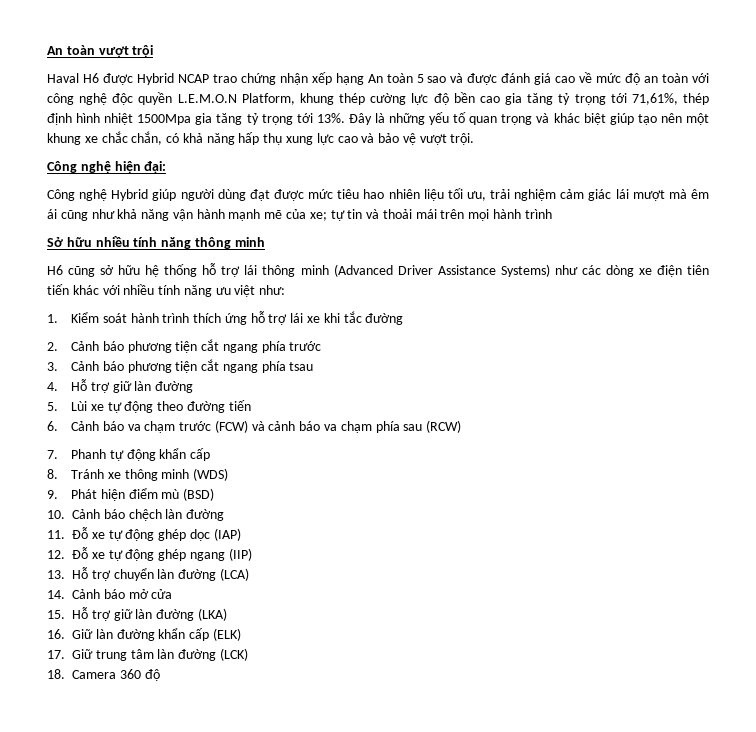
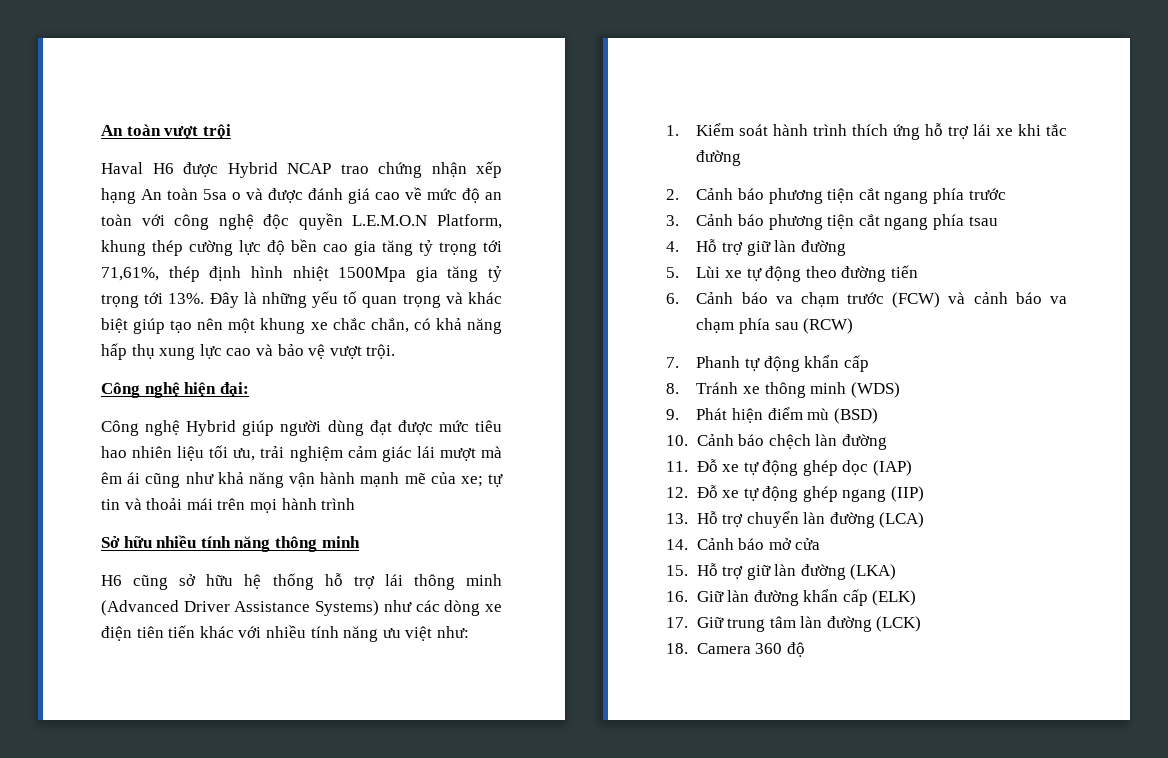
[416,74,447,83] 5 sao -> [203,189,241,200] 5sa o

